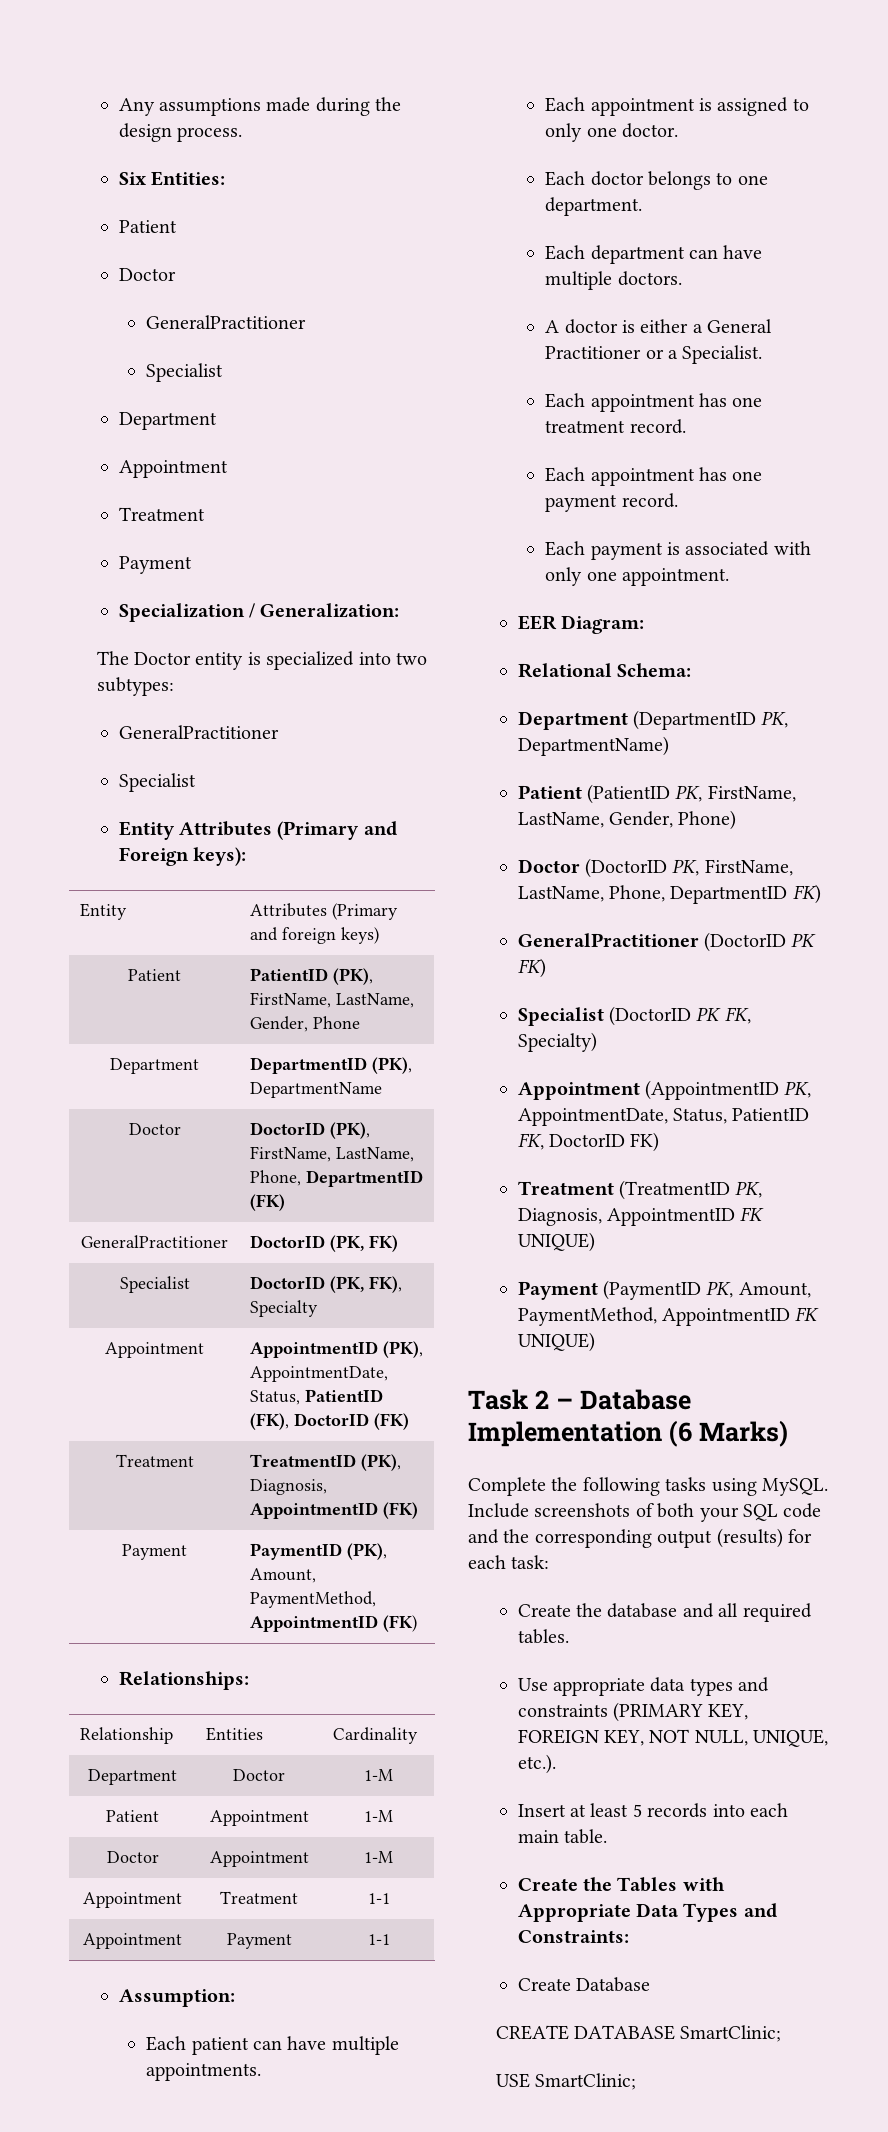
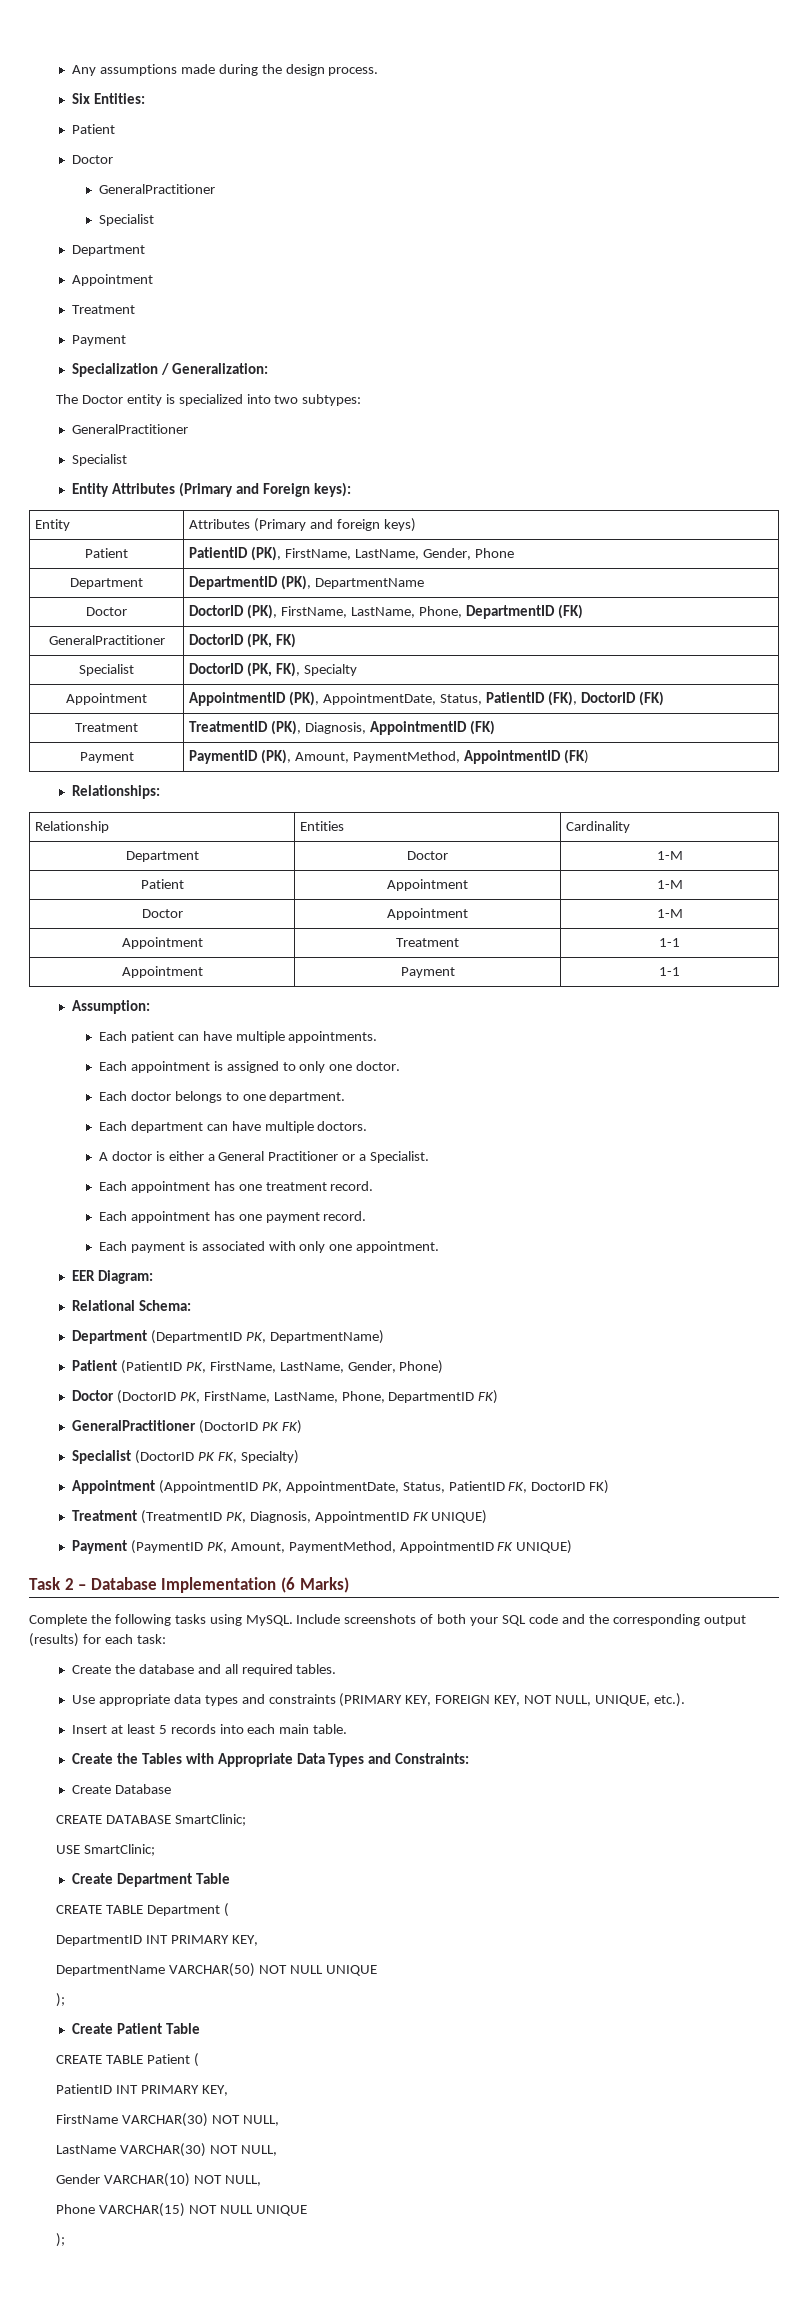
(636, 2081) none -> [71,1873,230,1887] [55,1903,229,1917] [55,1935,258,1946] [55,1963,377,1977] [55,1993,65,2007] [71,2023,200,2034] [55,2053,199,2067] [55,2084,228,2096] [55,2113,279,2127] [55,2143,277,2157] [55,2173,261,2187] [55,2203,307,2217] [55,2233,65,2247] // Create Department Table // CREATE TABLE Department ( // DepartmentID INT PRIMARY KEY, // DepartmentName VARCHAR(50) NOT NULL UNIQUE // ); // Create Patient Table // CREATE TABLE Patient ( // PatientID INT PRIMARY KEY, // FirstName VARCHAR(30) NOT NULL, // LastName VARCHAR(30) NOT NULL, // Gender VARCHAR(10) NOT NULL, // Phone VARCHAR(15) NOT NULL UNIQUE // );

